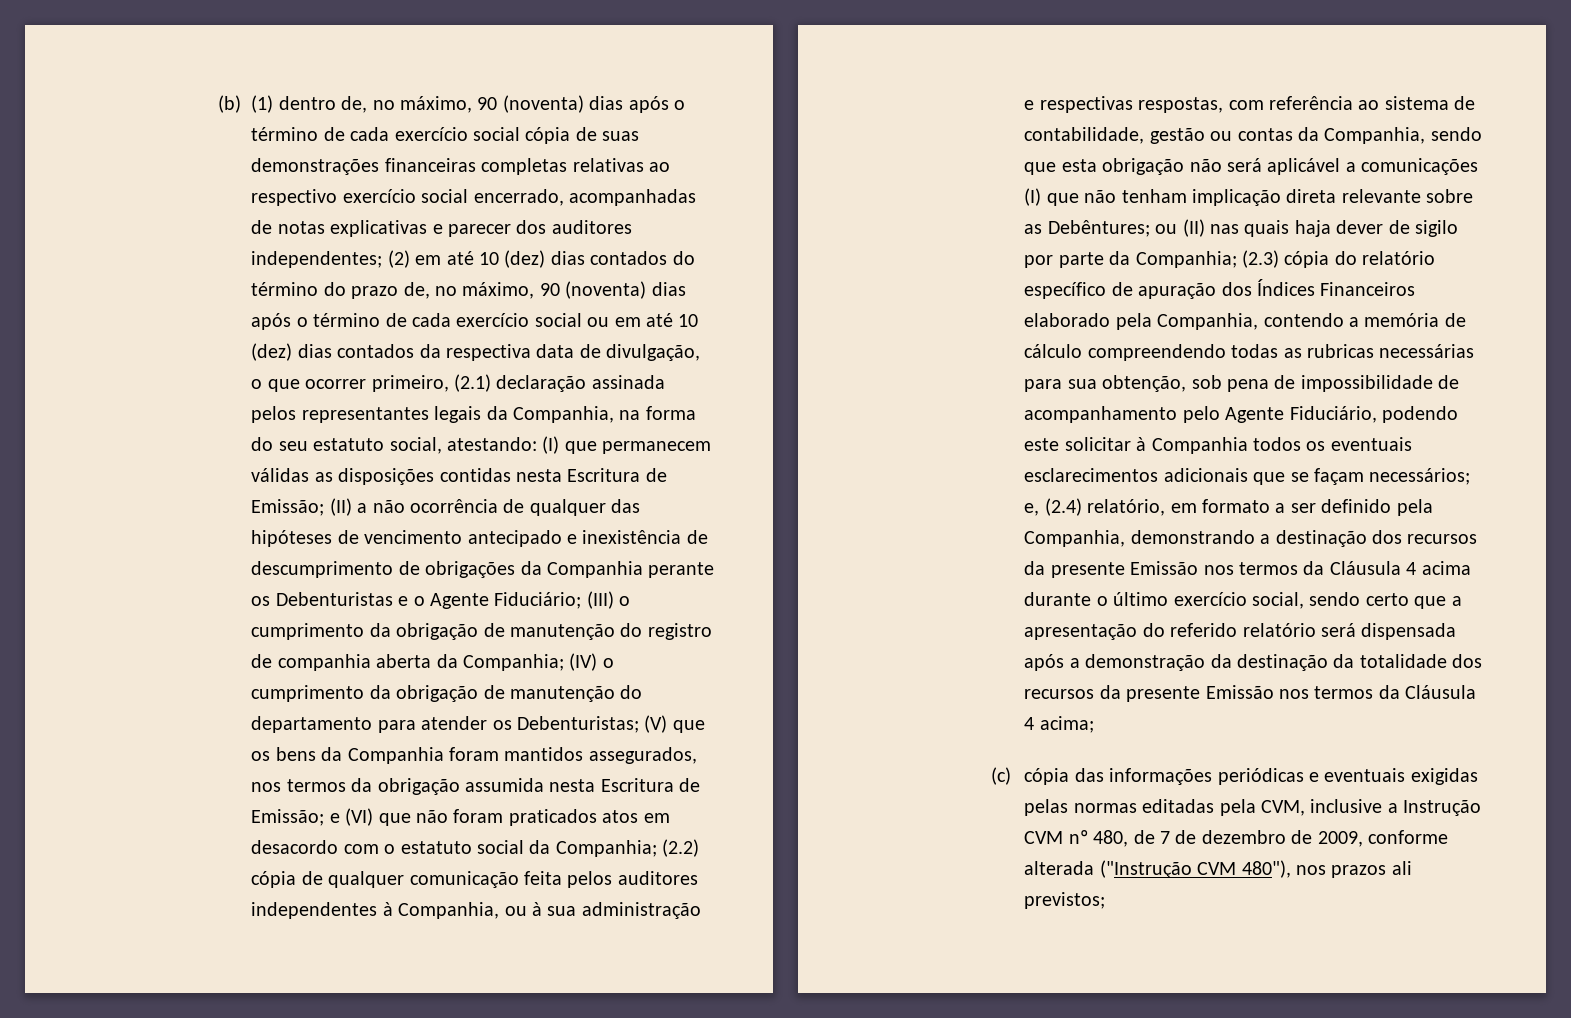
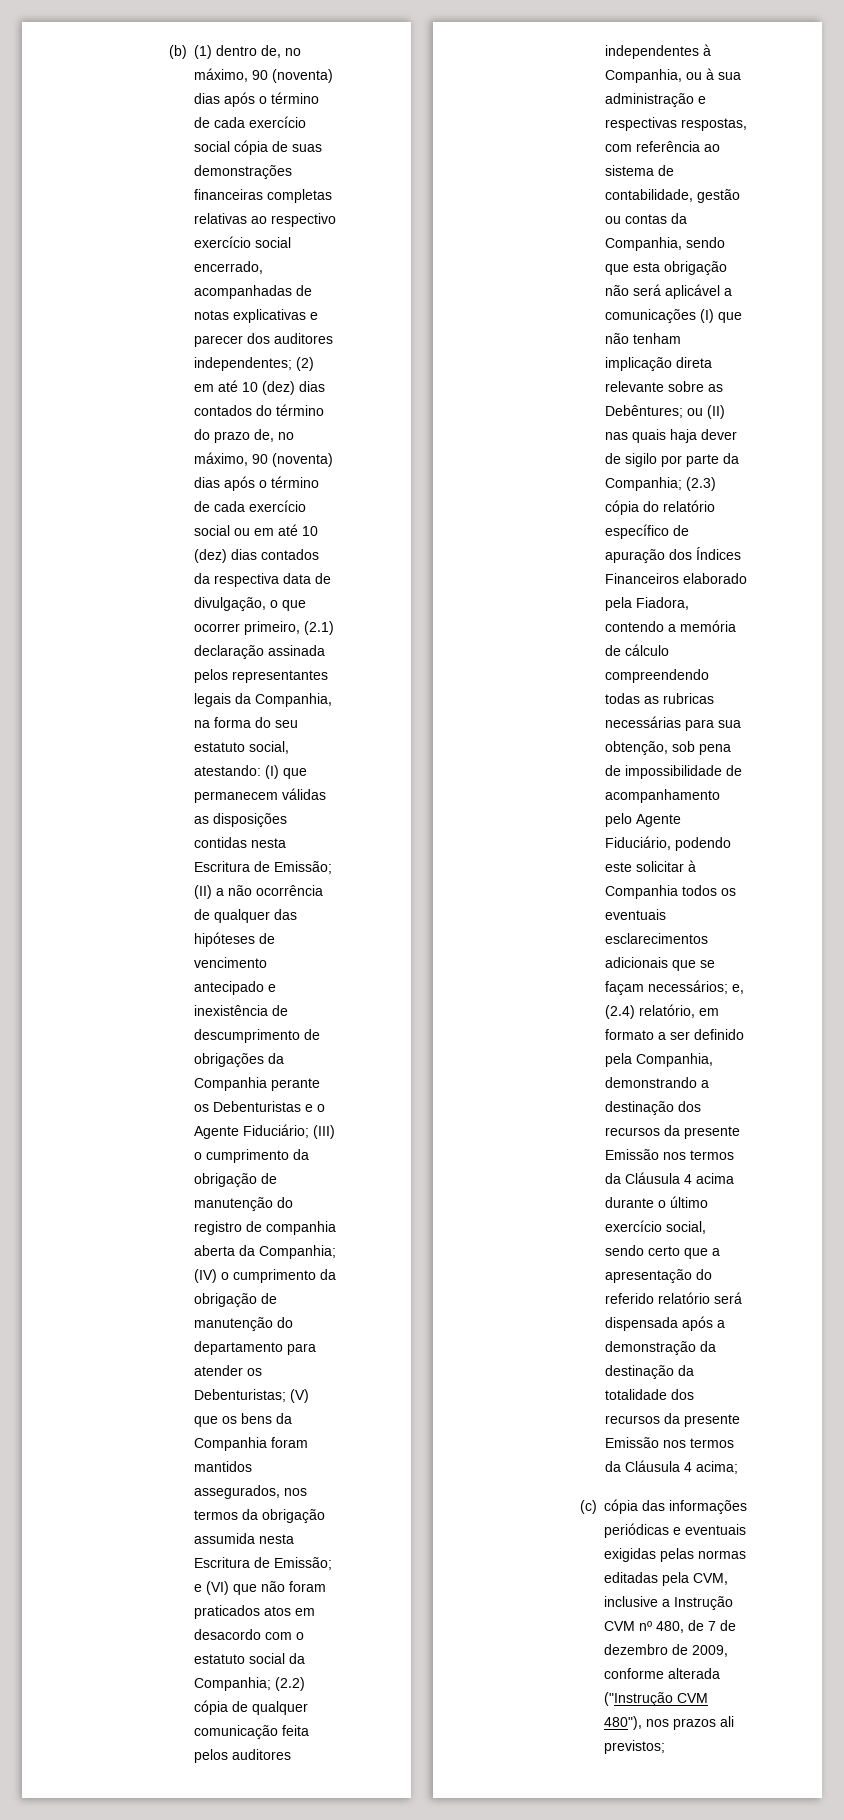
[1157,313,1259,330] Companhia, -> [635,597,689,610] Fiadora,

